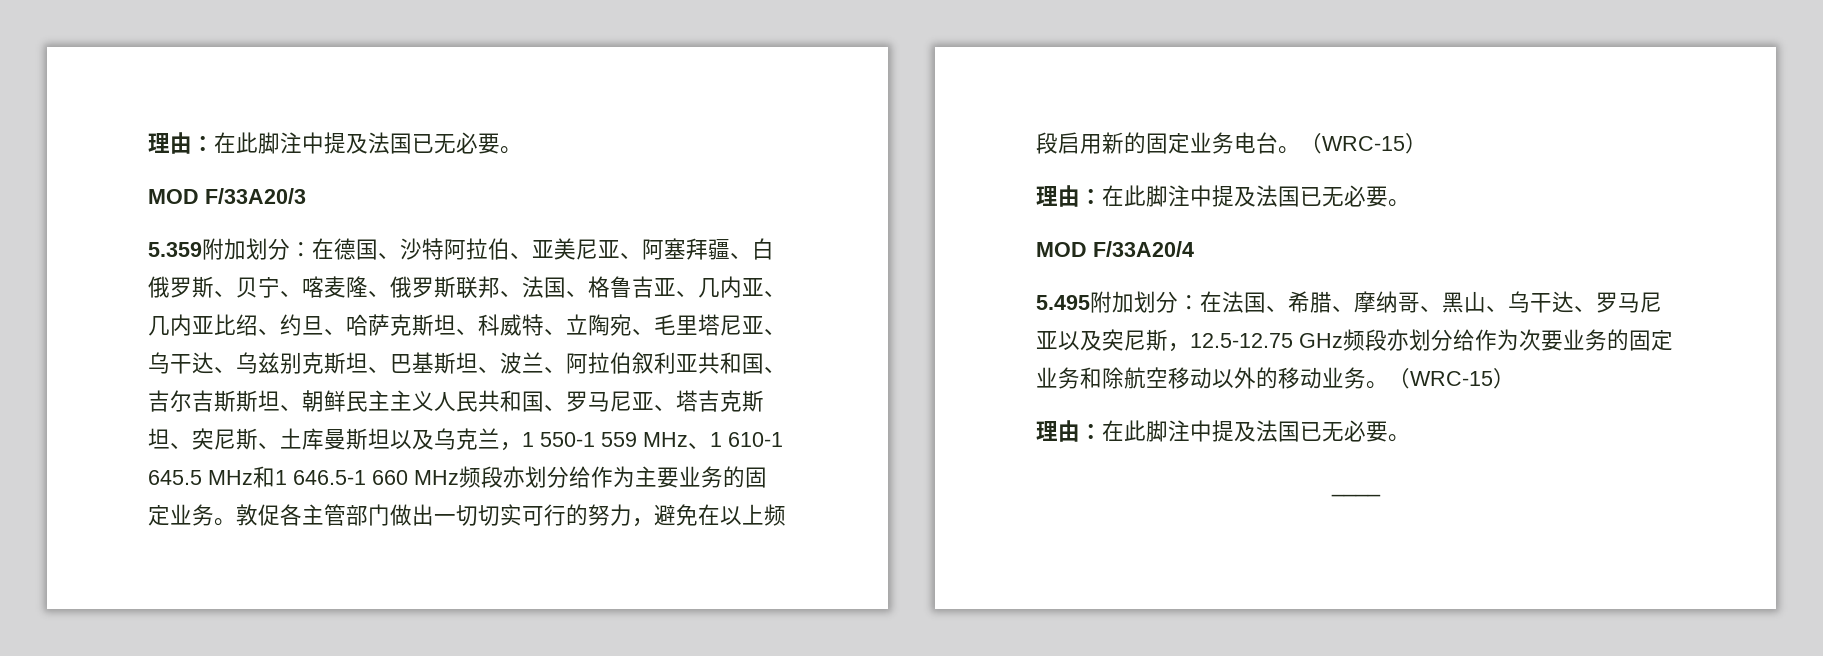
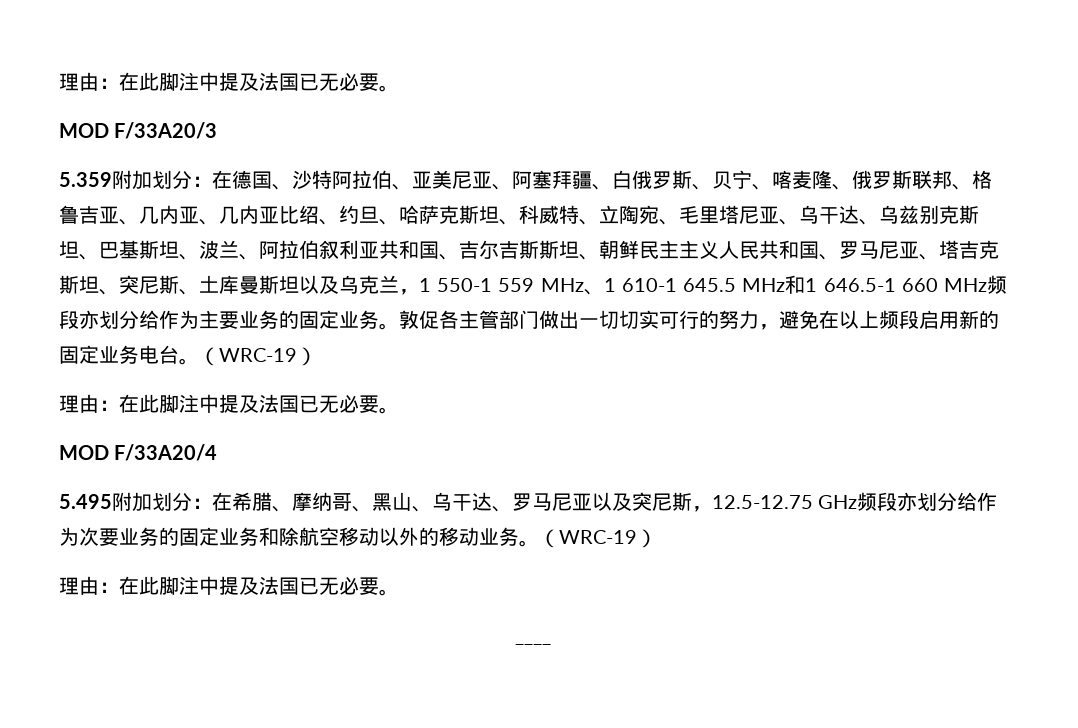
[522,276,588,298] 法国、 -> (972, 187) none
[1322,136,1405,151] WRC-15 -> [219,348,297,362] WRC-19
[1222,291,1288,313] 法国、 -> (232, 501) none
[1410,371,1493,386] WRC-15 -> [559,530,637,544] WRC-19

